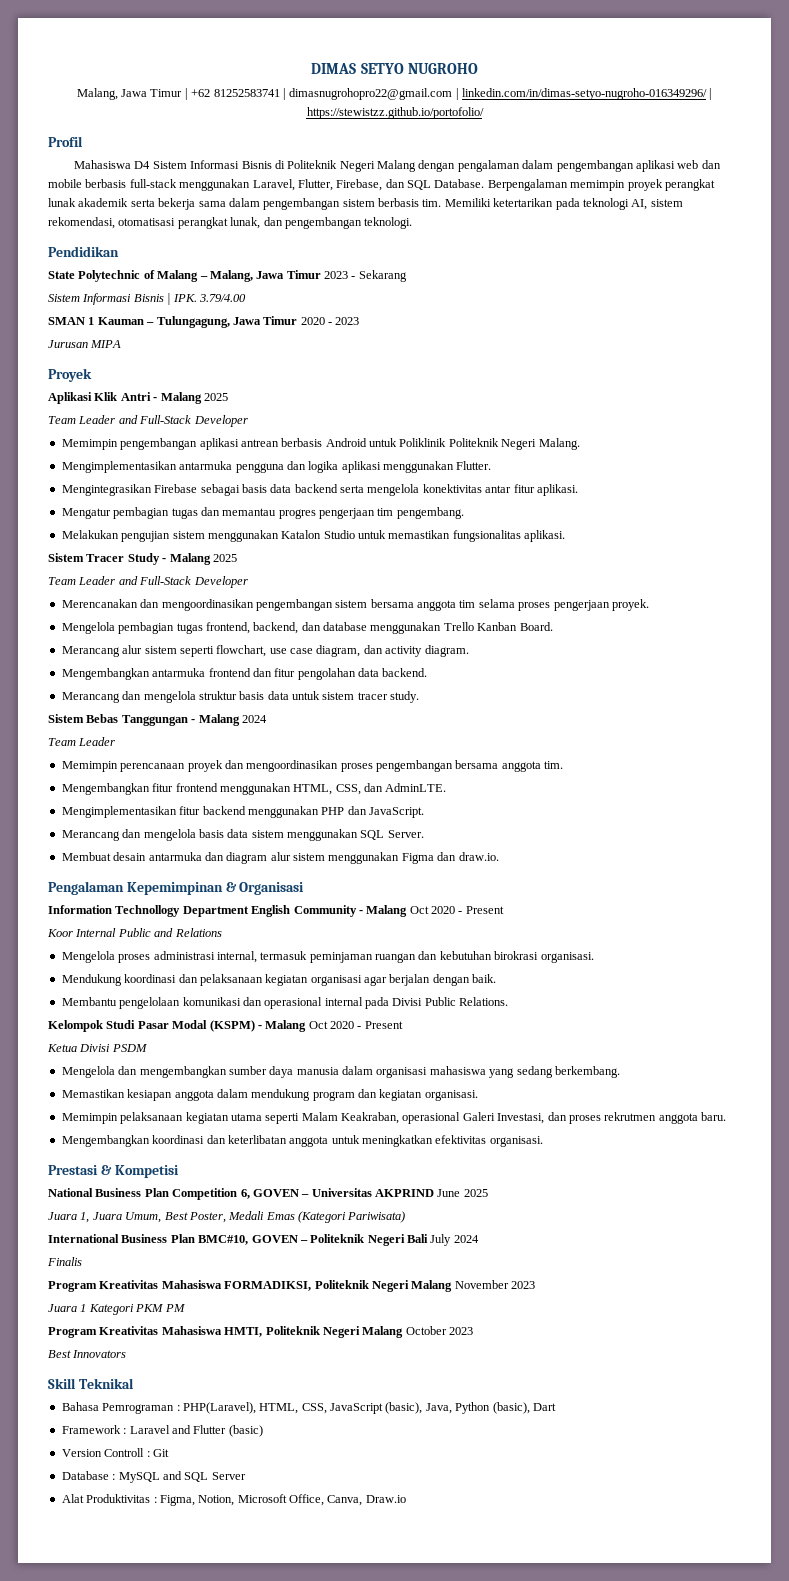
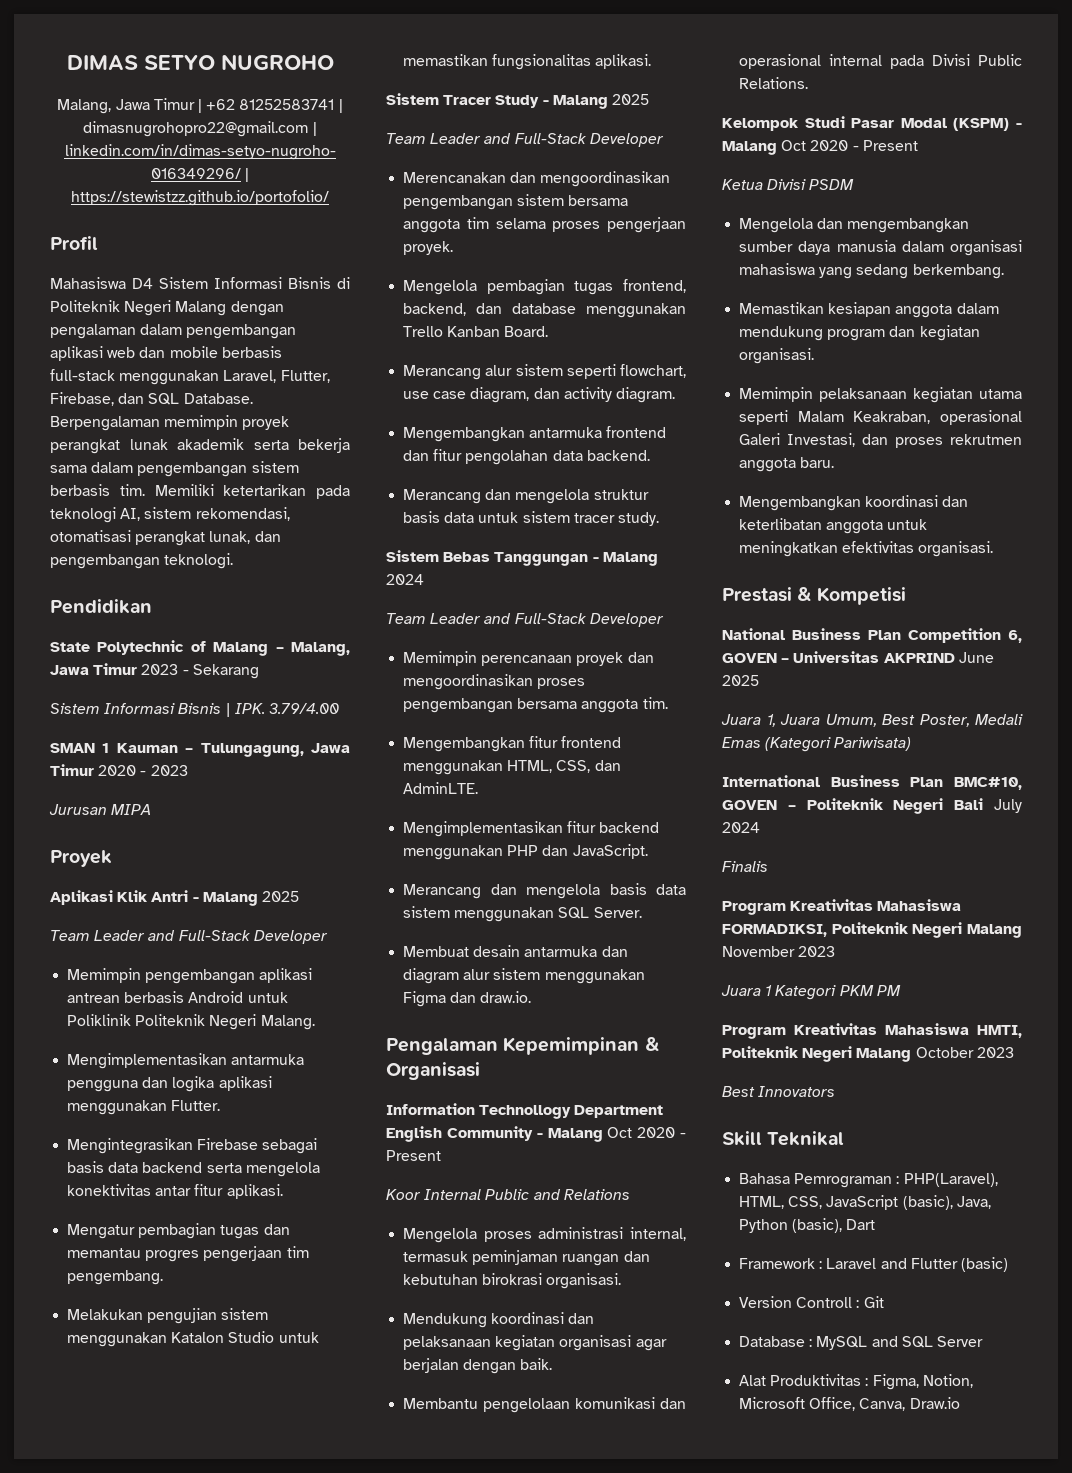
(116, 741) none -> [484,613,664,627] and Full-Stack Developer

